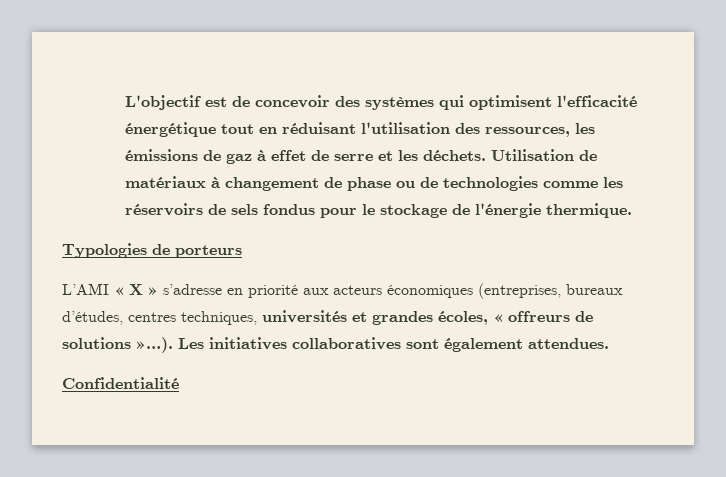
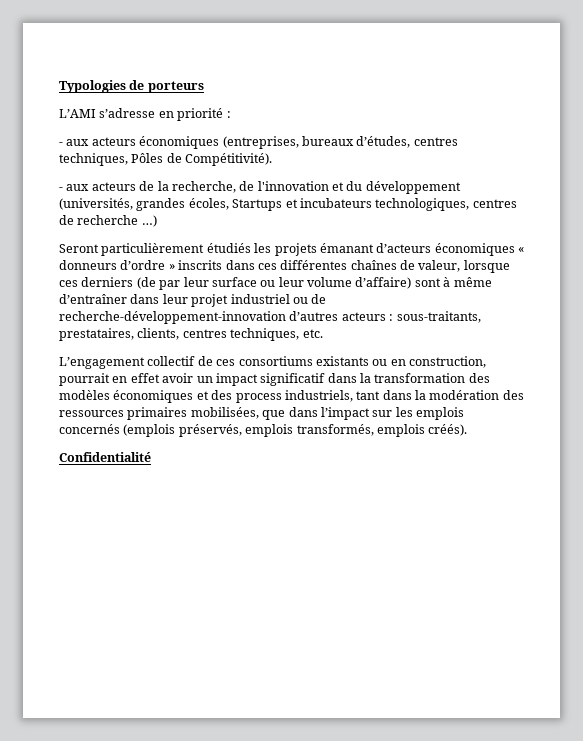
[124,95,637,110] [124,122,595,137] [124,149,597,164] [124,176,623,191] [124,203,632,218] L'objectif est de concevoir des systèmes qui optimisent l'efficacité énergétique tout en réduisant l'utilisation des ressources, les émissions de gaz à effet de serre et les déchets. Utilisation de matériaux à changement de phase ou de technologies comme les réservoirs de sels fondus pour le stockage de l'énergie thermique. // -> (59, 86) none
[114,284,158,295] « X » -> (96, 113) none
(298, 291) none -> [226,111,231,118] [59,142,63,146] : // -
[262,310,593,325] [62,337,609,353] universités et grandes écoles, « offreurs de solutions »…). Les initiatives collaboratives sont également attendues. -> [131,153,273,166] [59,181,461,194] [59,198,517,211] [59,215,157,227] [59,243,524,256] [59,260,510,273] [59,277,492,290] [59,294,327,307] [59,311,481,324] [59,328,323,341] [59,356,486,369] [59,373,490,386] [59,390,524,403] [59,407,464,420] [59,424,468,437] Pôles de Compétitivité). // - aux acteurs de la recherche, de l'innovation et du développement (universités, grandes écoles, Startups et incubateurs technologiques, centres de recherche …) // Seront particulièrement étudiés les projets émanant d’acteurs économiques « donneurs d’ordre » inscrits dans ces différentes chaînes de valeur, lorsque ces derniers (de par leur surface ou leur volume d’affaire) sont à même d’entraîner dans leur projet industriel ou de recherche-développement-innovation d’autres acteurs : sous-traitants, prestataires, clients, centres techniques, etc. // L’engagement collectif de ces consortiums existants ou en construction, pourrait en effet avoir un impact significatif dans la transformation des modèles économiques et des process industriels, tant dans la modération des ressources primaires mobilisées, que dans l’impact sur les emplois concernés (emplois préservés, emplois transformés, emplois créés).

